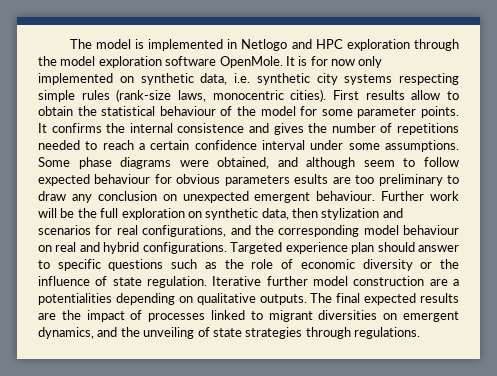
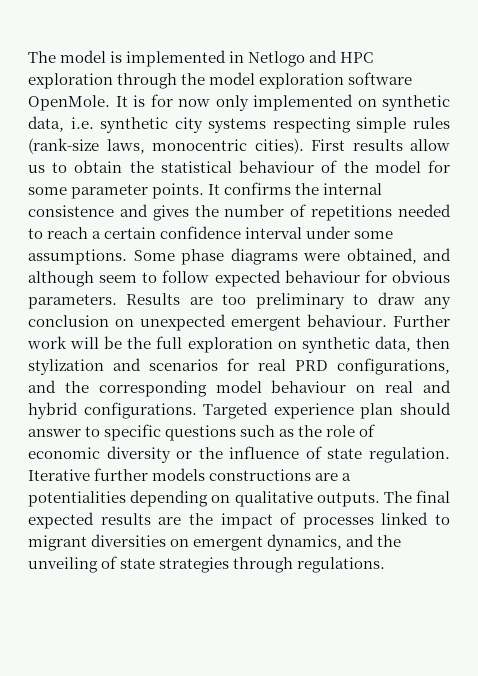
(441, 95) none -> [28,165,45,173] us
[224,174,329,186] parameters esults -> [28,293,181,309] parameters. Results
(138, 230) none -> [295,360,328,371] PRD
[313,276,425,286] model construction -> [152,468,312,481] models constructions

